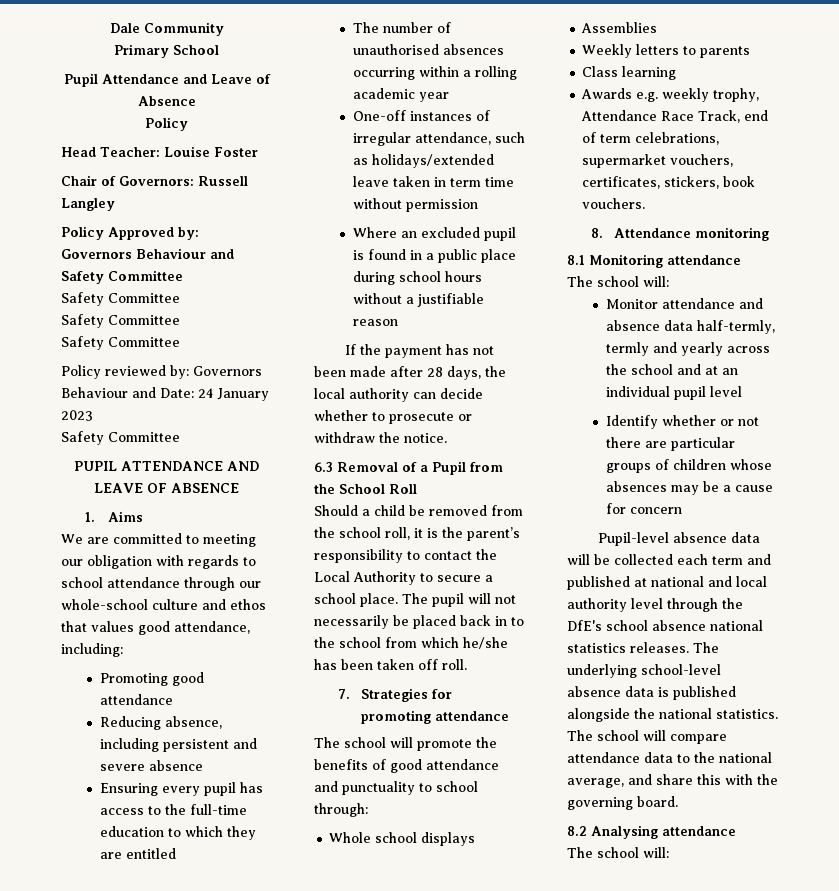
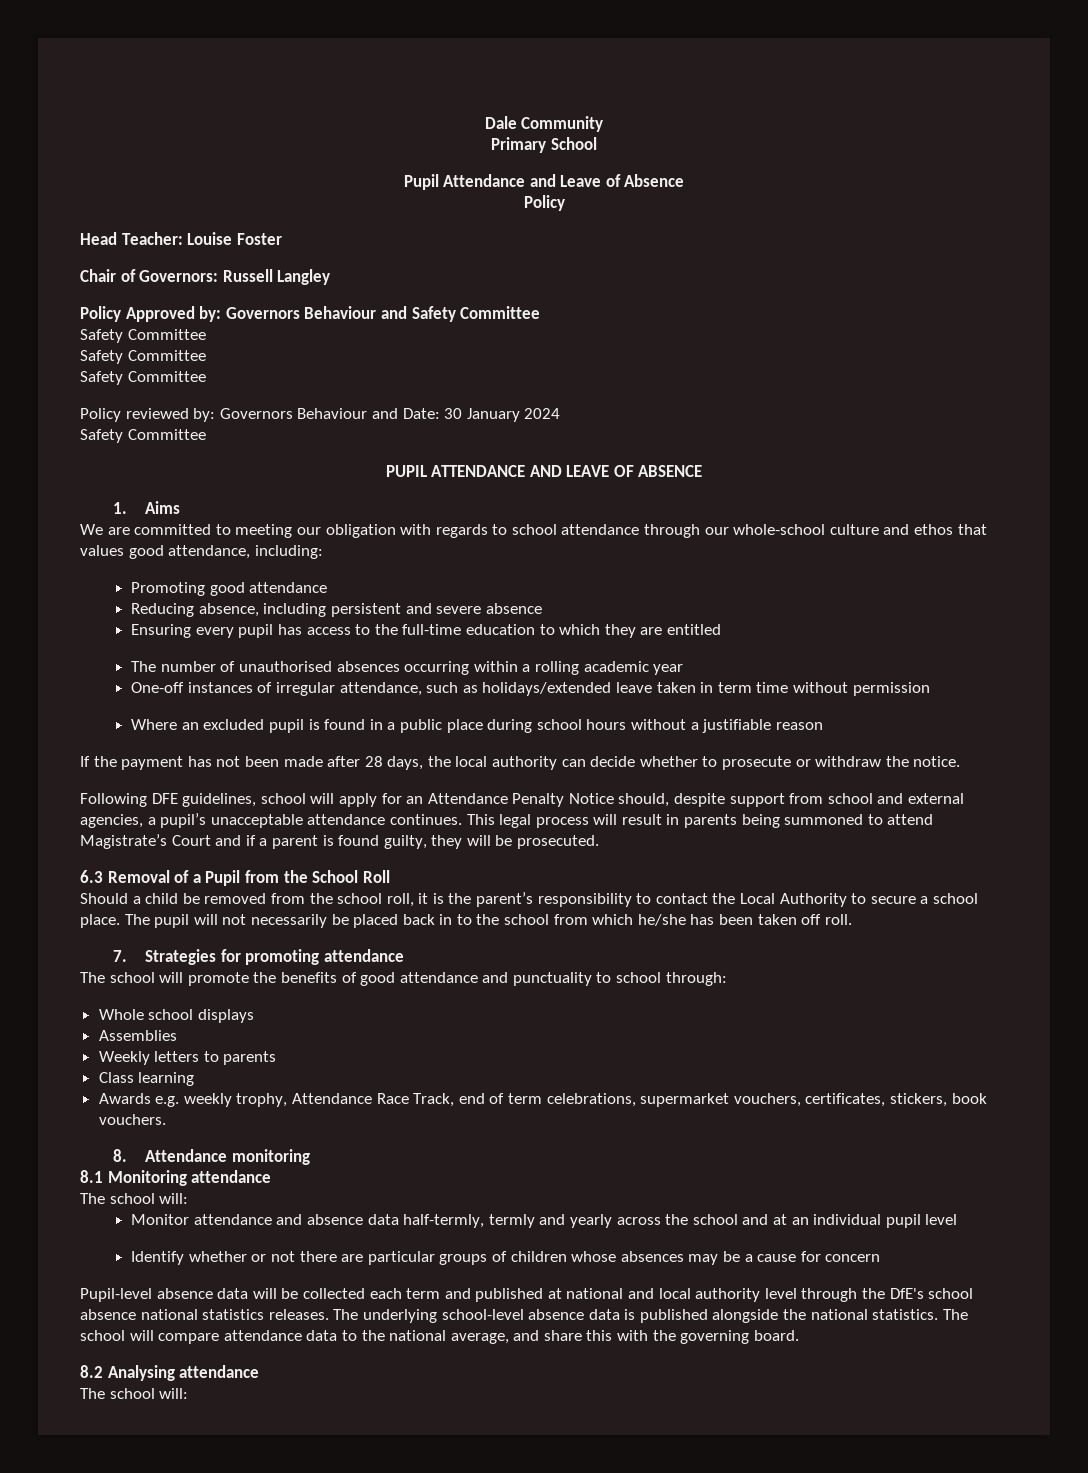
[198,388,269,401] [61,410,93,421] 24 January 2023 -> [444,408,561,422] 30 January 2024
(447, 438) none -> [80,793,965,807] [80,813,934,828] [80,834,600,849] // Following DFE guidelines, school will apply for an Attendance Penalty Notice should, despite support from school and external agencies, a pupil’s unacceptable attendance continues. This legal process will result in parents being summoned to attend Magistrate’s Court and if a parent is found guilty, they will be prosecuted.

